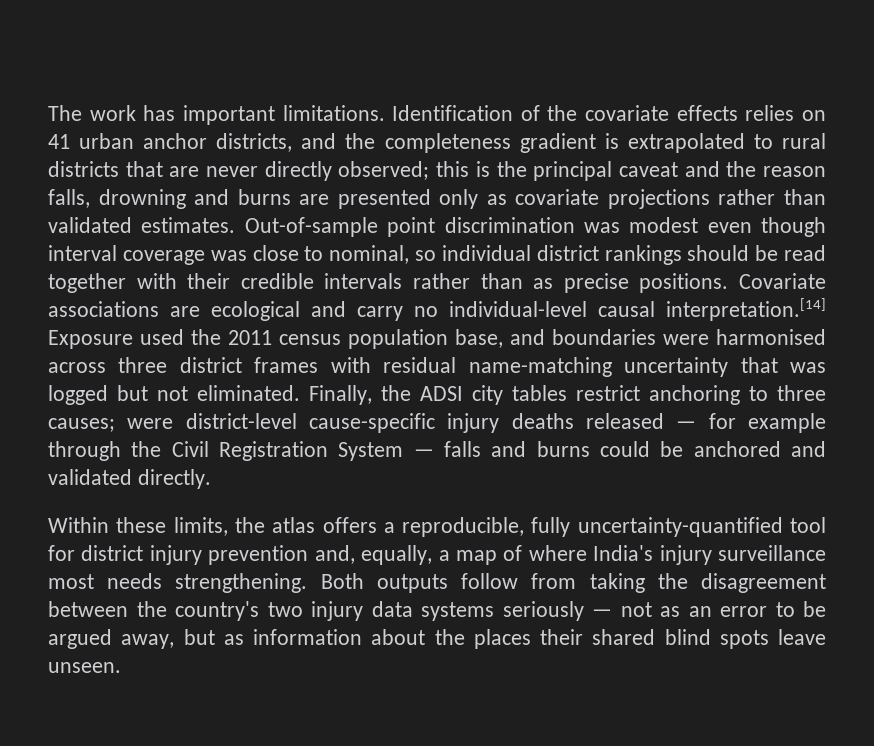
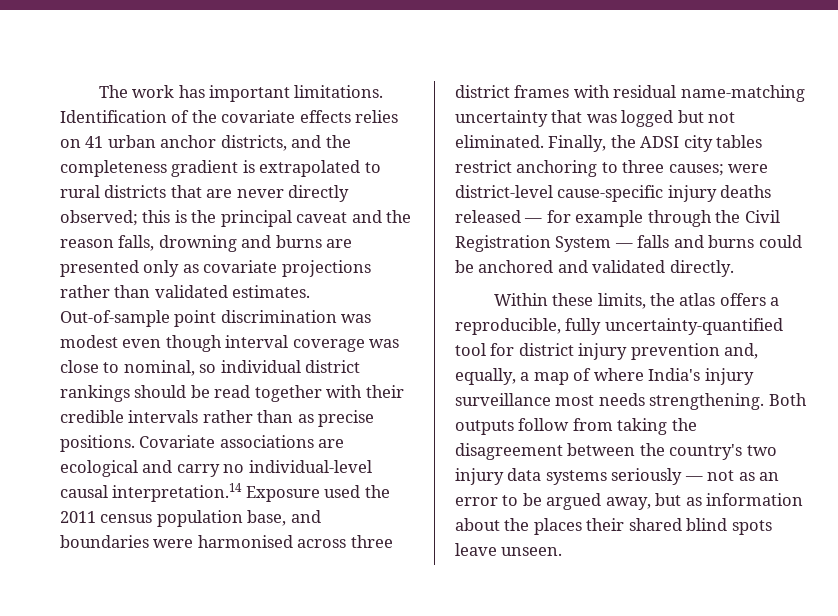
[666,298,826,321] interpretation.[14] -> [112,483,243,502] interpretation.14

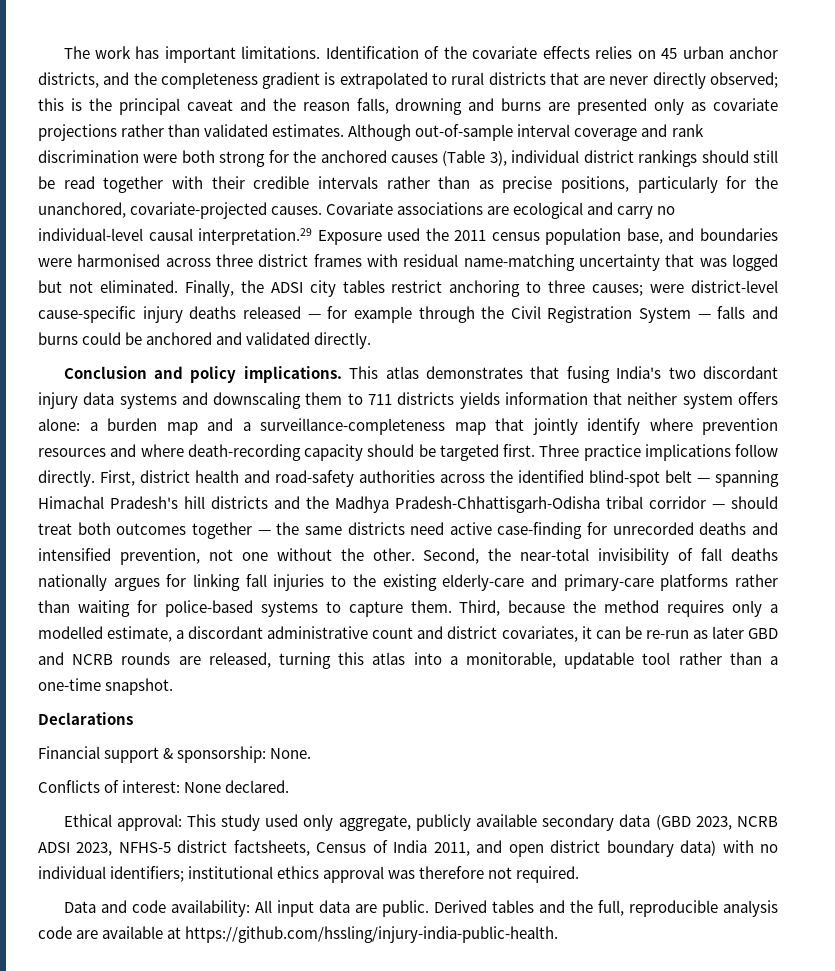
[85,136,104,148] 41 -> [661,48,678,59] 45
[60,310,372,327] [60,335,400,352] [60,360,217,376] Out-of-sample point discrimination was modest even though interval coverage was close to nominal, so -> [348,124,704,141] [38,150,507,167] Although out-of-sample interval coverage and rank discrimination were both strong for the anchored causes (Table 3),
(187, 391) none -> [753,150,779,163] still
[60,435,135,452] positions. -> [561,176,778,193] [38,202,323,219] positions, particularly for the unanchored, covariate-projected causes.
[112,483,243,502] interpretation.14 -> [198,228,313,245] interpretation.29
[493,293,780,309] [455,318,783,335] [455,343,759,360] [455,368,754,385] [455,393,807,410] [455,418,697,435] [455,443,777,460] [455,468,780,485] [455,493,804,510] [455,518,772,535] [455,543,563,556] Within these limits, the atlas offers a reproducible, fully uncertainty-quantified tool for district injury prevention and, equally, a map of where India's injury surveillance most needs strengthening. Both outputs follow from taking the disagreement between the country's two injury data systems seriously — not as an error to be argued away, but as information about the places their shared blind spots leave unseen. -> [63,366,779,383] [38,392,779,409] [38,418,778,435] [38,444,778,461] [38,470,779,487] [38,496,778,513] [38,522,778,539] [38,548,778,565] [38,574,779,591] [38,600,779,617] [38,626,779,642] [38,652,779,669] [38,678,174,695] [38,712,133,725] [38,746,312,763] [38,780,290,793] [63,814,778,831] [38,840,778,857] [38,866,580,883] [63,900,779,917] [38,926,559,943] Conclusion and policy implications. This atlas demonstrates that fusing India's two discordant injury data systems and downscaling them to 711 districts yields information that neither system offers alone: a burden map and a surveillance-completeness map that jointly identify where prevention resources and where death-recording capacity should be targeted first. Three practice implications follow directly. First, district health and road-safety authorities across the identified blind-spot belt — spanning Himachal Pradesh's hill districts and the Madhya Pradesh-Chhattisgarh-Odisha tribal corridor — should treat both outcomes together — the same districts need active case-finding for unrecorded deaths and intensified prevention, not one without the other. Second, the near-total invisibility of fall deaths nationally argues for linking fall injuries to the existing elderly-care and primary-care platforms rather than waiting for police-based systems to capture them. Third, because the method requires only a modelled estimate, a discordant administrative count and district covariates, it can be re-run as later GBD and NCRB rounds are released, turning this atlas into a monitorable, updatable tool rather than a one-time snapshot. // Declarations // Financial support & sponsorship: None. // Conflicts of interest: None declared. // Ethical approval: This study used only aggregate, publicly available secondary data (GBD 2023, NCRB ADSI 2023, NFHS-5 district factsheets, Census of India 2011, and open district boundary data) with no individual identifiers; institutional ethics approval was therefore not required. // Data and code availability: All input data are public. Derived tables and the full, reproducible analysis code are available at https://github.com/hssling/injury-india-public-health.

